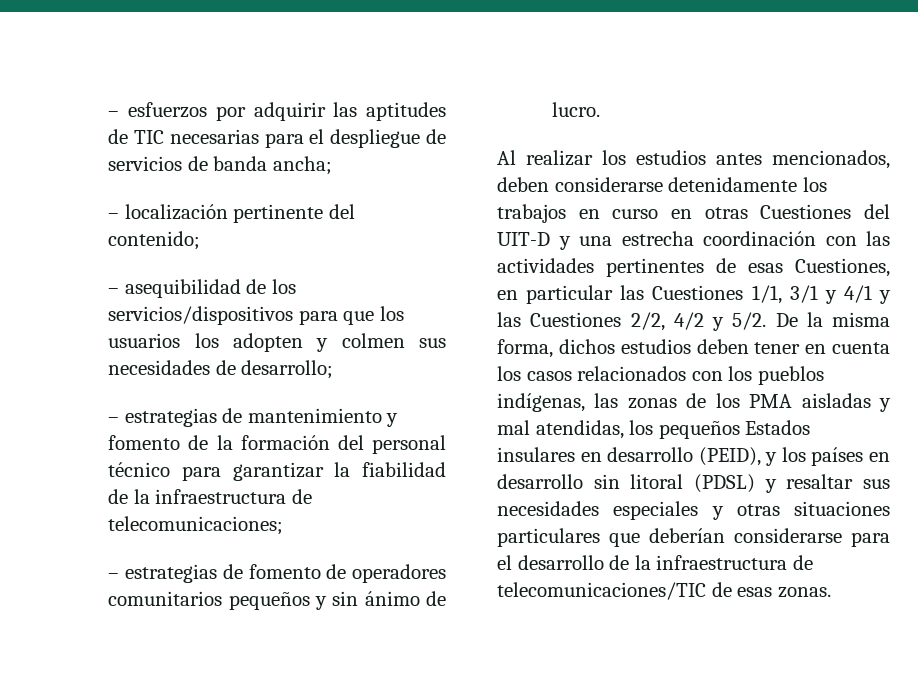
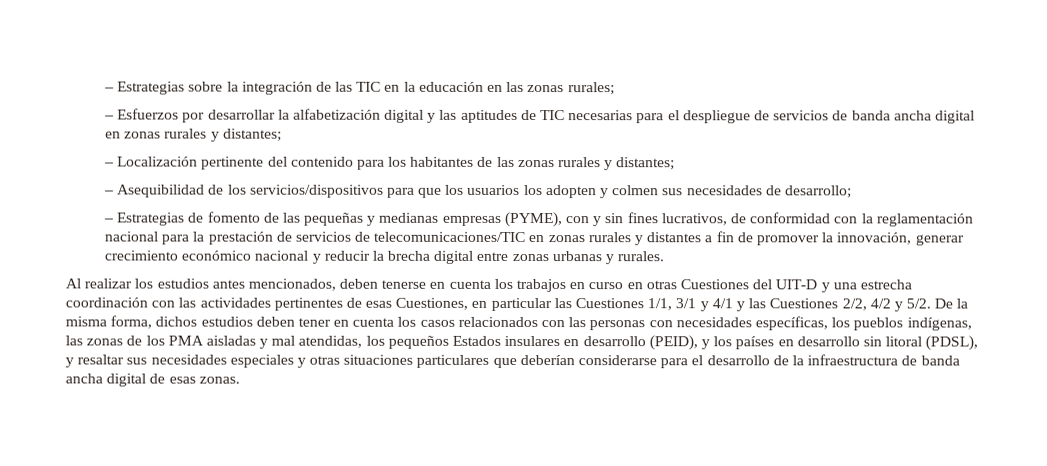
[108,102,326,121] – esfuerzos por adquirir -> [103,81,615,96] [103,108,437,123] – Estrategias sobre la integración de las TIC en la educación en las zonas rurales; // – Esfuerzos por desarrollar la alfabetización digital y
[272,156,332,175] [108,204,228,220] ancha; // – localización -> [893,110,975,124] [104,128,282,142] [103,156,199,167] ancha digital en zonas rurales y distantes; // – Localización
[108,231,201,250] [108,279,241,298] contenido; // – asequibilidad -> [290,156,676,171] [103,184,206,198] contenido para los habitantes de las zonas rurales y distantes; // – Asequibilidad
[124,408,399,427] [108,435,447,454] [108,462,447,481] [108,489,312,504] [108,516,284,535] [108,564,446,583] [108,591,446,610] [552,102,601,117] estrategias de mantenimiento y fomento de la formación del personal técnico para garantizar la fiabilidad de la infraestructura de telecomunicaciones; // – estrategias de fomento de operadores comunitarios pequeños y sin ánimo de lucro. -> [117,211,974,228] [103,231,964,246] [103,250,665,265] Estrategias de fomento de las pequeñas y medianas empresas (PYME), con y sin fines lucrativos, de conformidad con la reglamentación nacional para la prestación de servicios de telecomunicaciones/TIC en zonas rurales y distantes a fin de promover la innovación, generar crecimiento económico nacional y reducir la brecha digital entre zonas urbanas y rurales.
[554,177,798,192] considerarse detenidamente -> [381,279,491,289] tenerse en cuenta
(723, 376) none -> [568,316,828,331] las personas con necesidades específicas,
[694,474,755,493] (PDSL) -> [925,335,979,351] (PDSL),
[497,582,706,600] telecomunicaciones/TIC -> [920,355,960,366] [65,373,147,387] banda ancha digital

